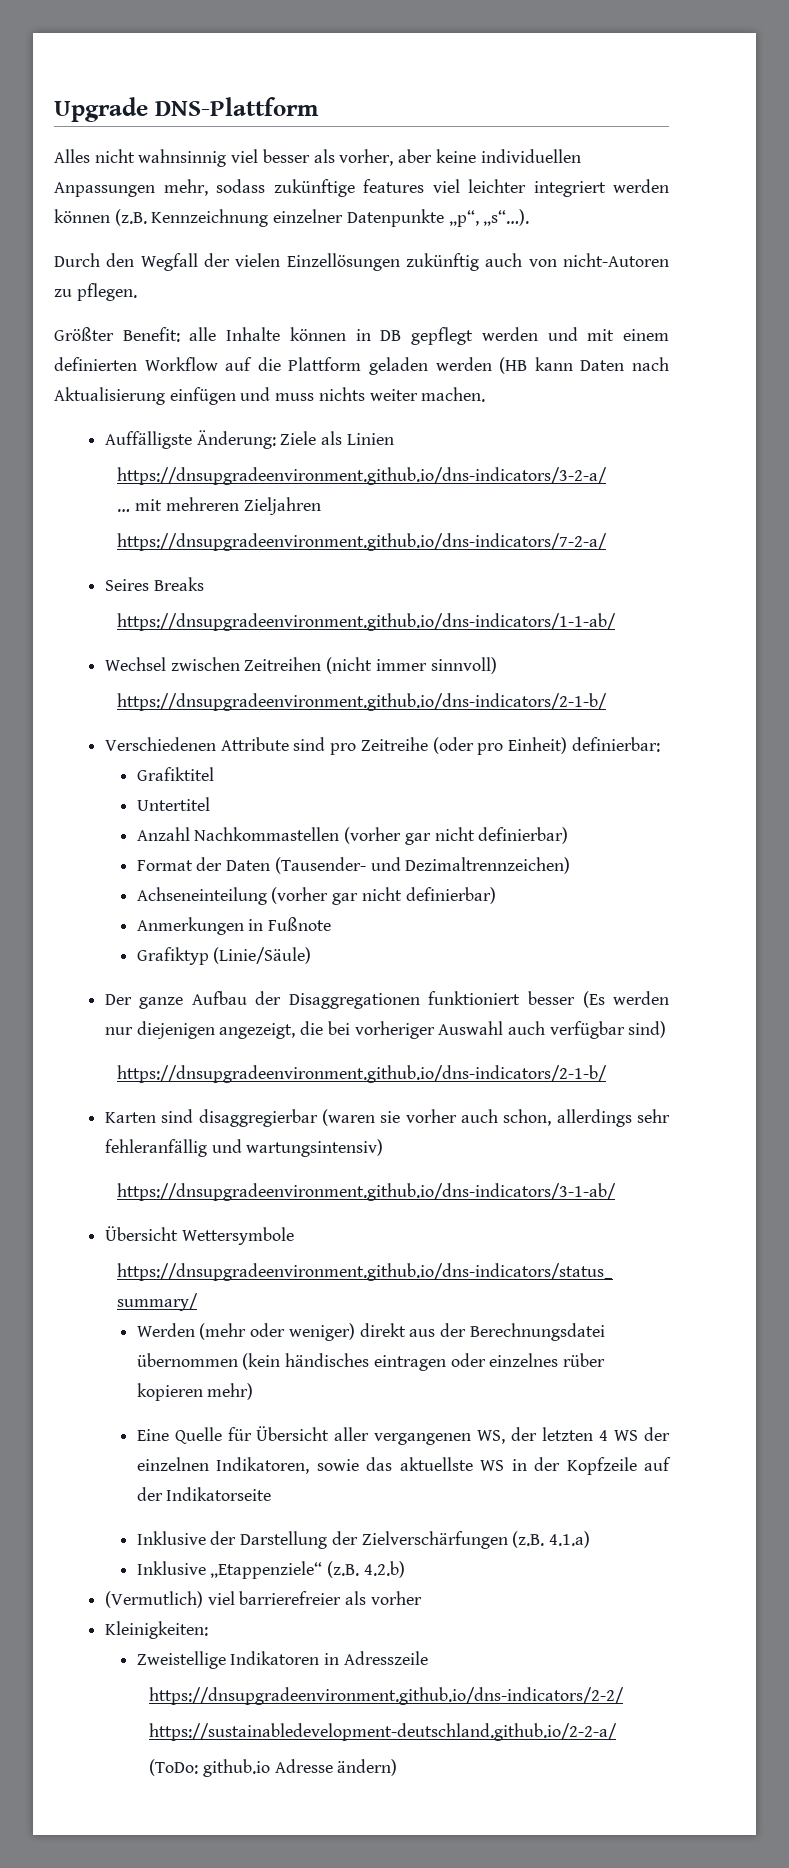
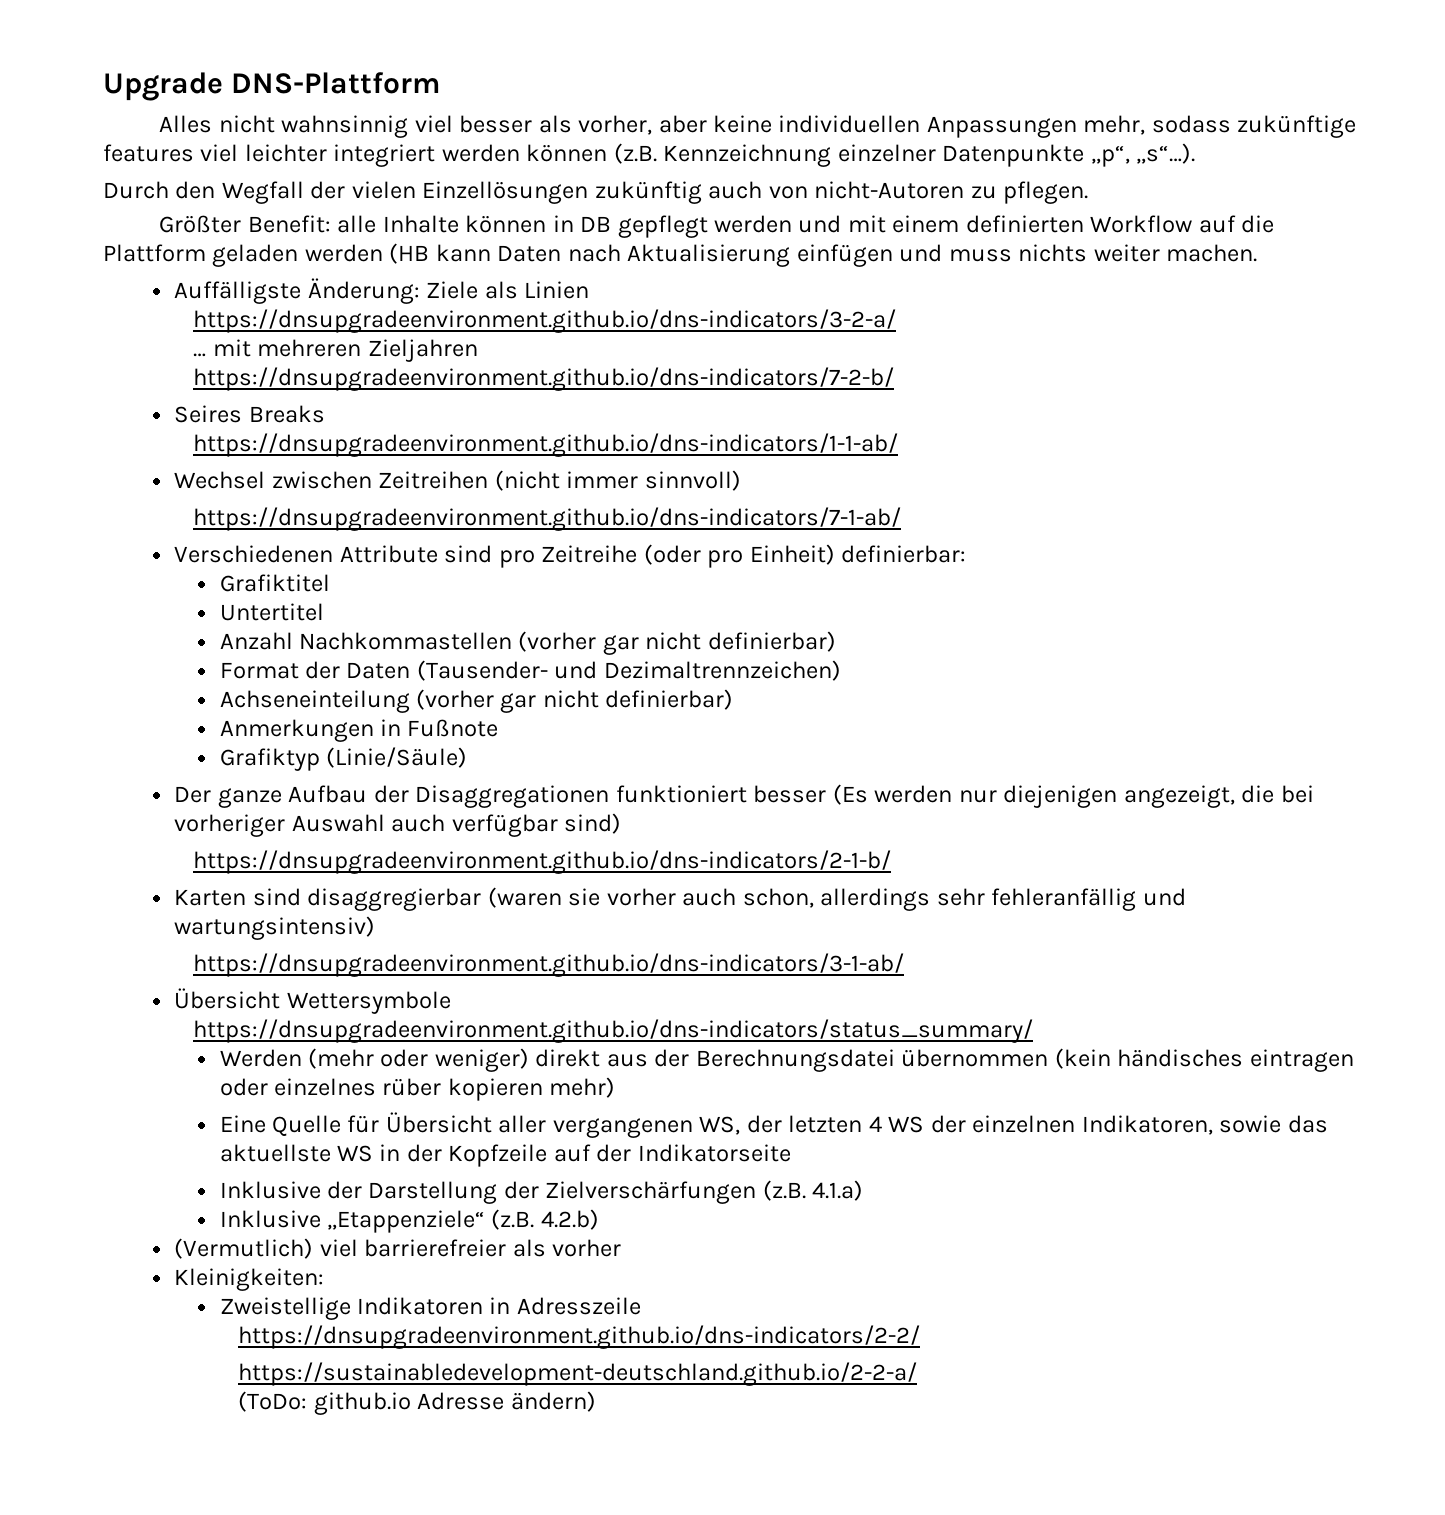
[117,533,608,551] https://dnsupgradeenvironment.github.io/dns-indicators/7-2-a/ -> [193,367,895,391] https://dnsupgradeenvironment.github.io/dns-indicators/7-2-b/
[117,693,608,711] https://dnsupgradeenvironment.github.io/dns-indicators/2-1-b/ -> [193,507,902,531] https://dnsupgradeenvironment.github.io/dns-indicators/7-1-ab/

